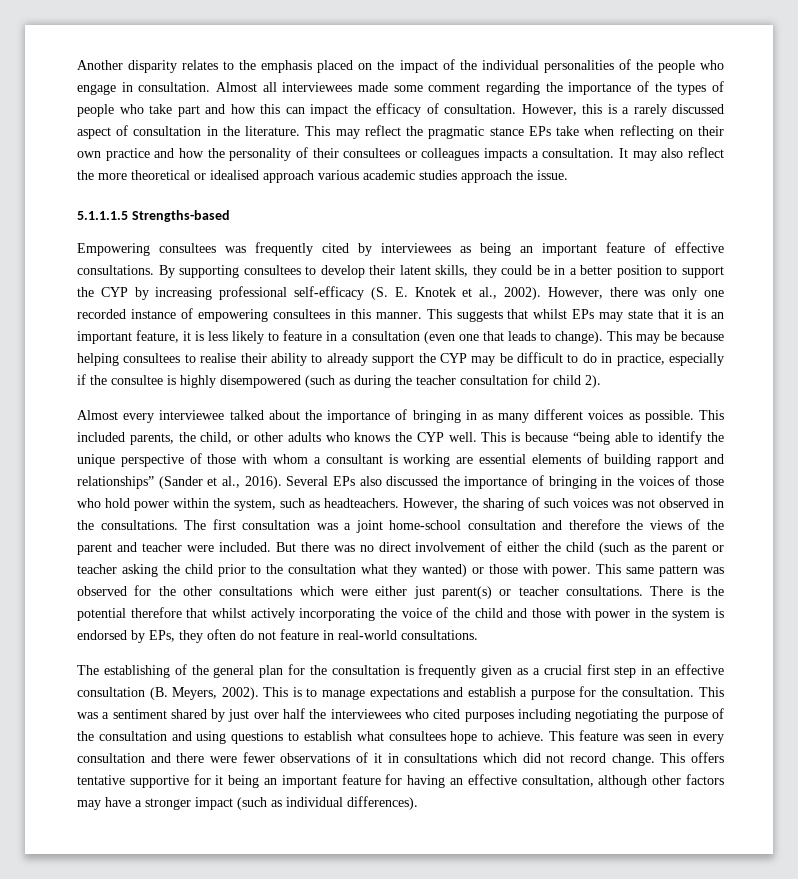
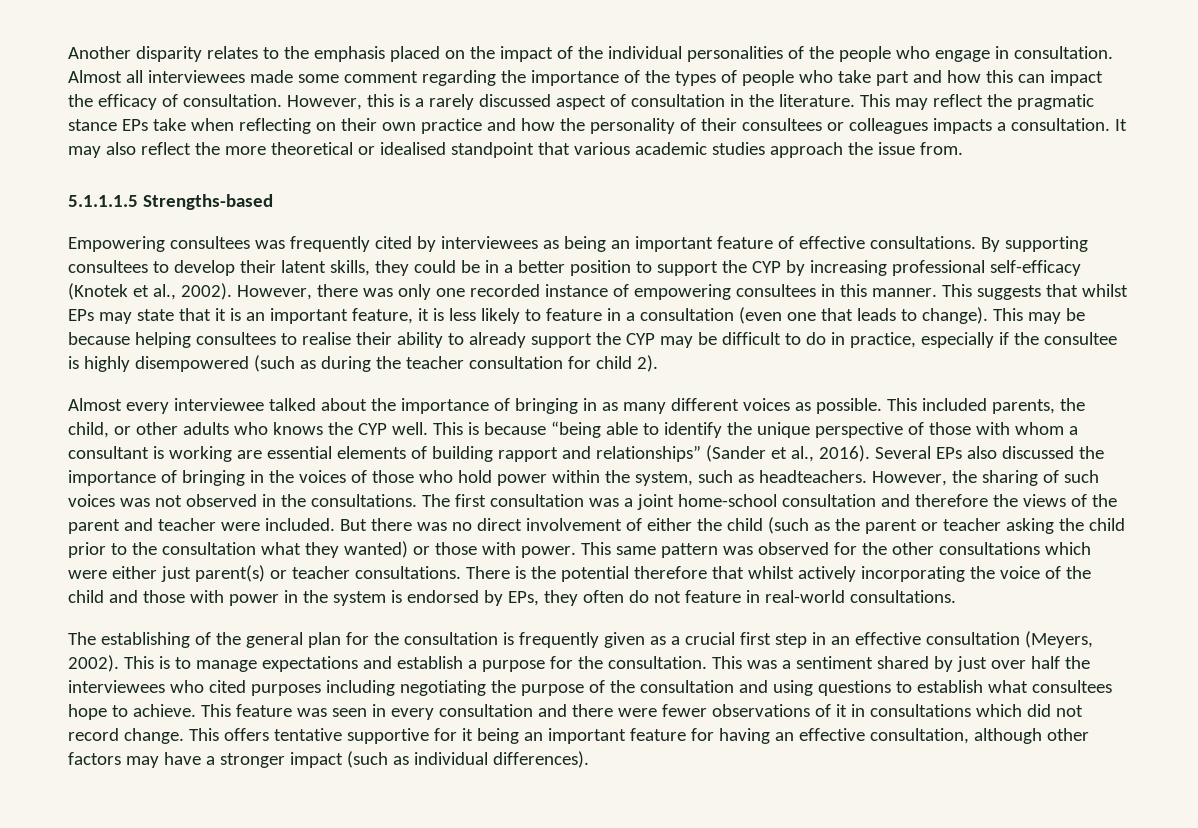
[263,170,314,183] approach -> [450,142,570,158] standpoint that
[537,170,568,180] issue. -> [877,142,963,155] issue from.
[370,287,456,300] (S. E. Knotek -> [68,283,128,300] (Knotek
[149,687,218,700] (B. Meyers, -> [1024,631,1093,648] (Meyers,

